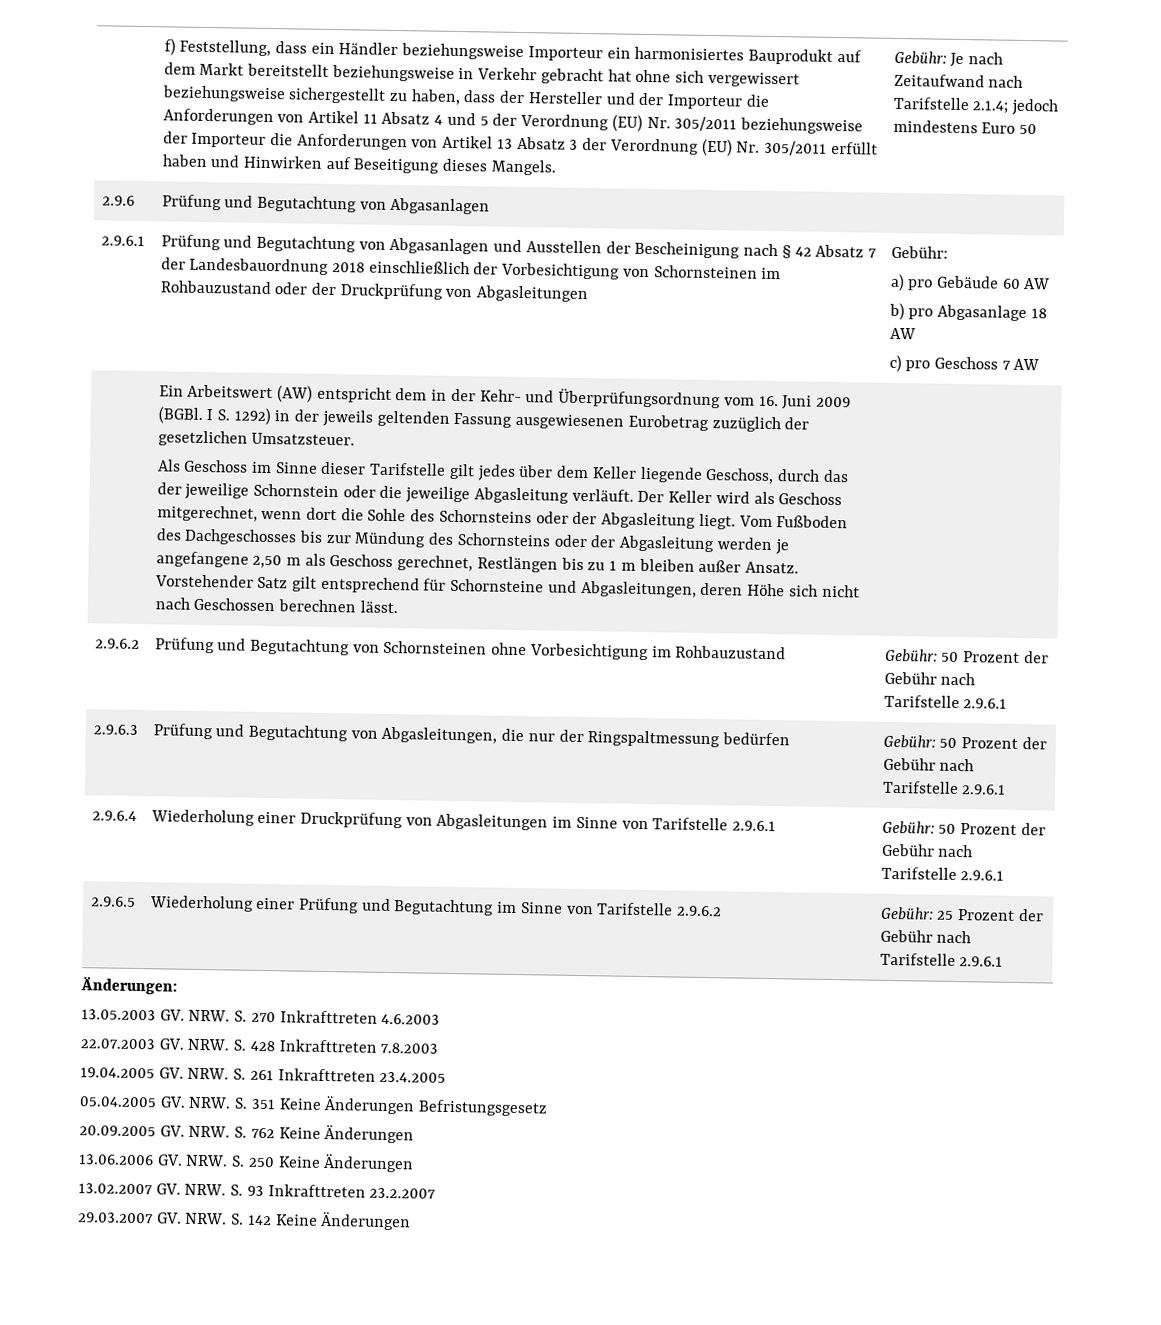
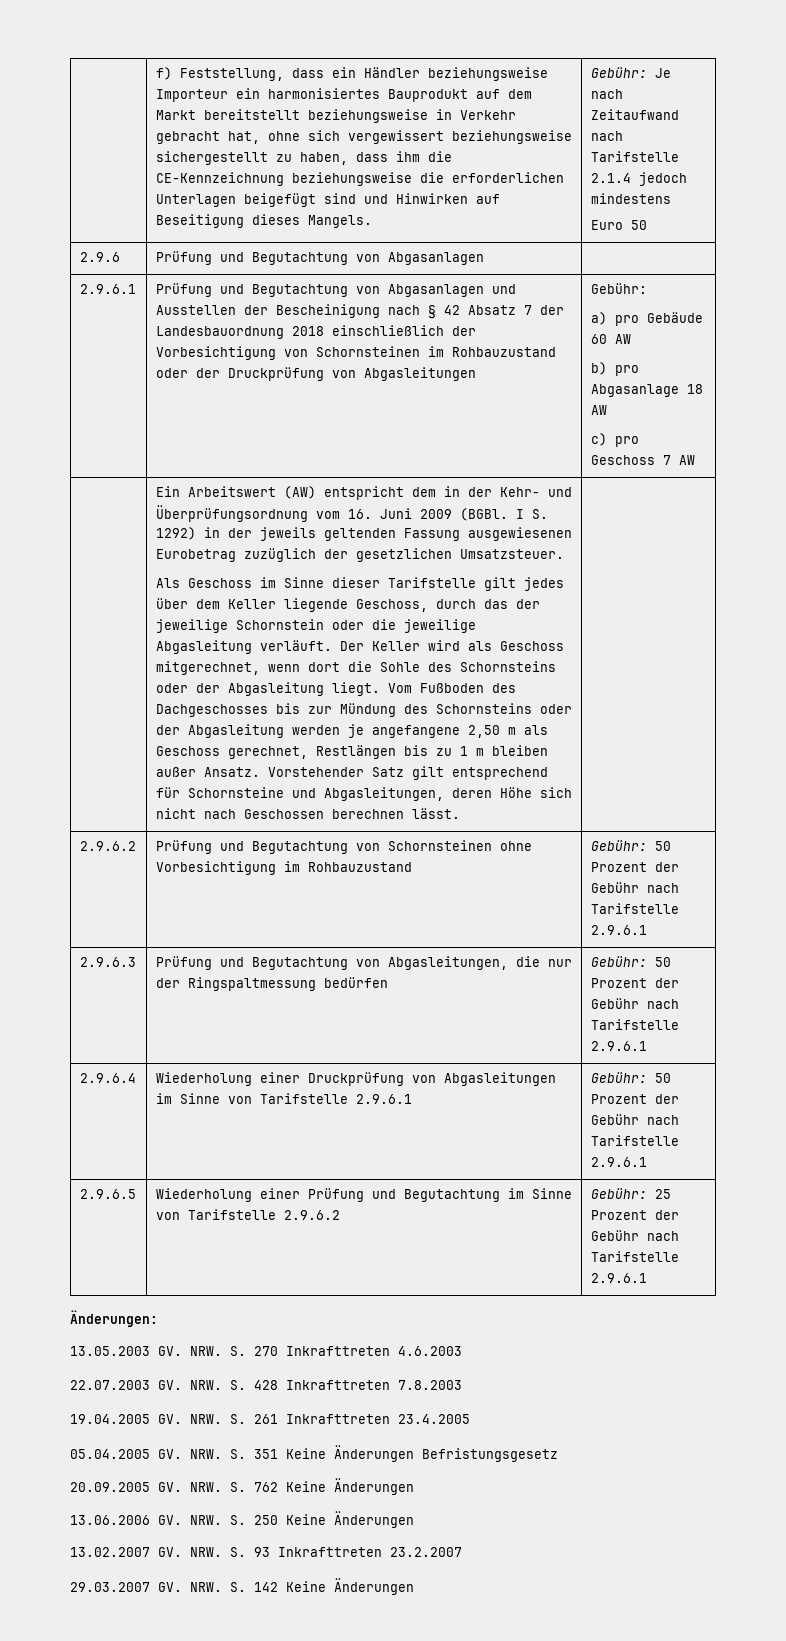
[607,69,632,82] hat -> [227,131,260,144] hat,
[499,90,770,110] [162,108,863,135] [162,131,878,157] [161,154,208,168] der Hersteller und der Importeur die Anforderungen von Artikel 11 Absatz 4 und 5 der Verordnung (EU) Nr. 305/2011 beziehungsweise der Importeur die Anforderungen von Artikel 13 Absatz 3 der Verordnung (EU) Nr. 305/2011 erfüllt haben -> [395,151,452,162] [155,172,564,186] [155,193,356,207] ihm die CE-Kennzeichnung beziehungsweise die erforderlichen Unterlagen beigefügt sind
[972,100,1009,114] 2.1.4; -> [590,173,631,183] 2.1.4
(978, 126) none -> (671, 198) //

